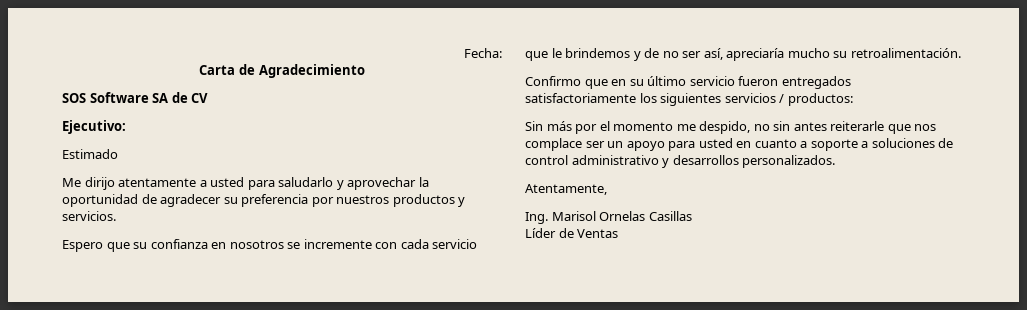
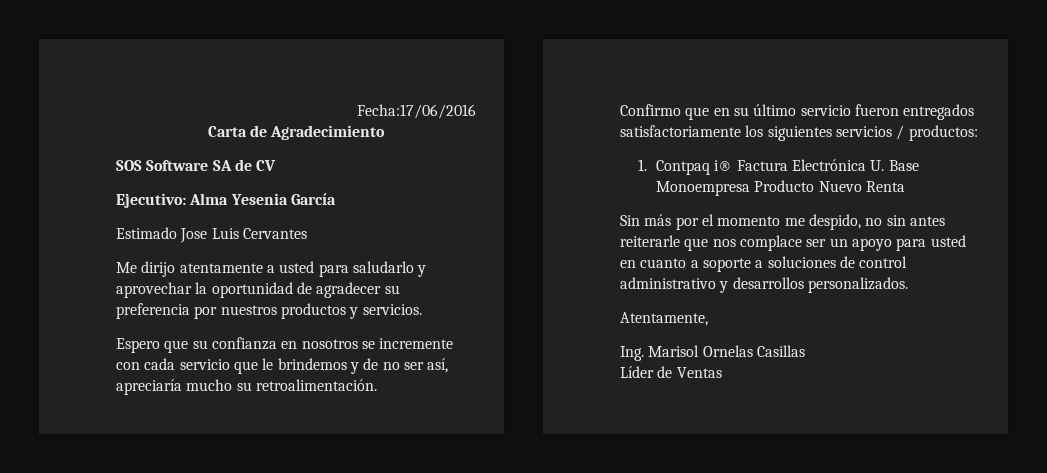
[464,48,502,58] Fecha: -> [357,104,476,119] Fecha:17/06/2016
[62,149,118,159] // Estimado -> [189,193,336,205] [116,227,307,243] Alma Yesenia García // Estimado Jose Luis Cervantes
(853, 99) none -> [637,159,919,175] [655,180,905,196] // 1. Contpaq i® Factura Electrónica U. Base Monoempresa Producto Nuevo Renta

